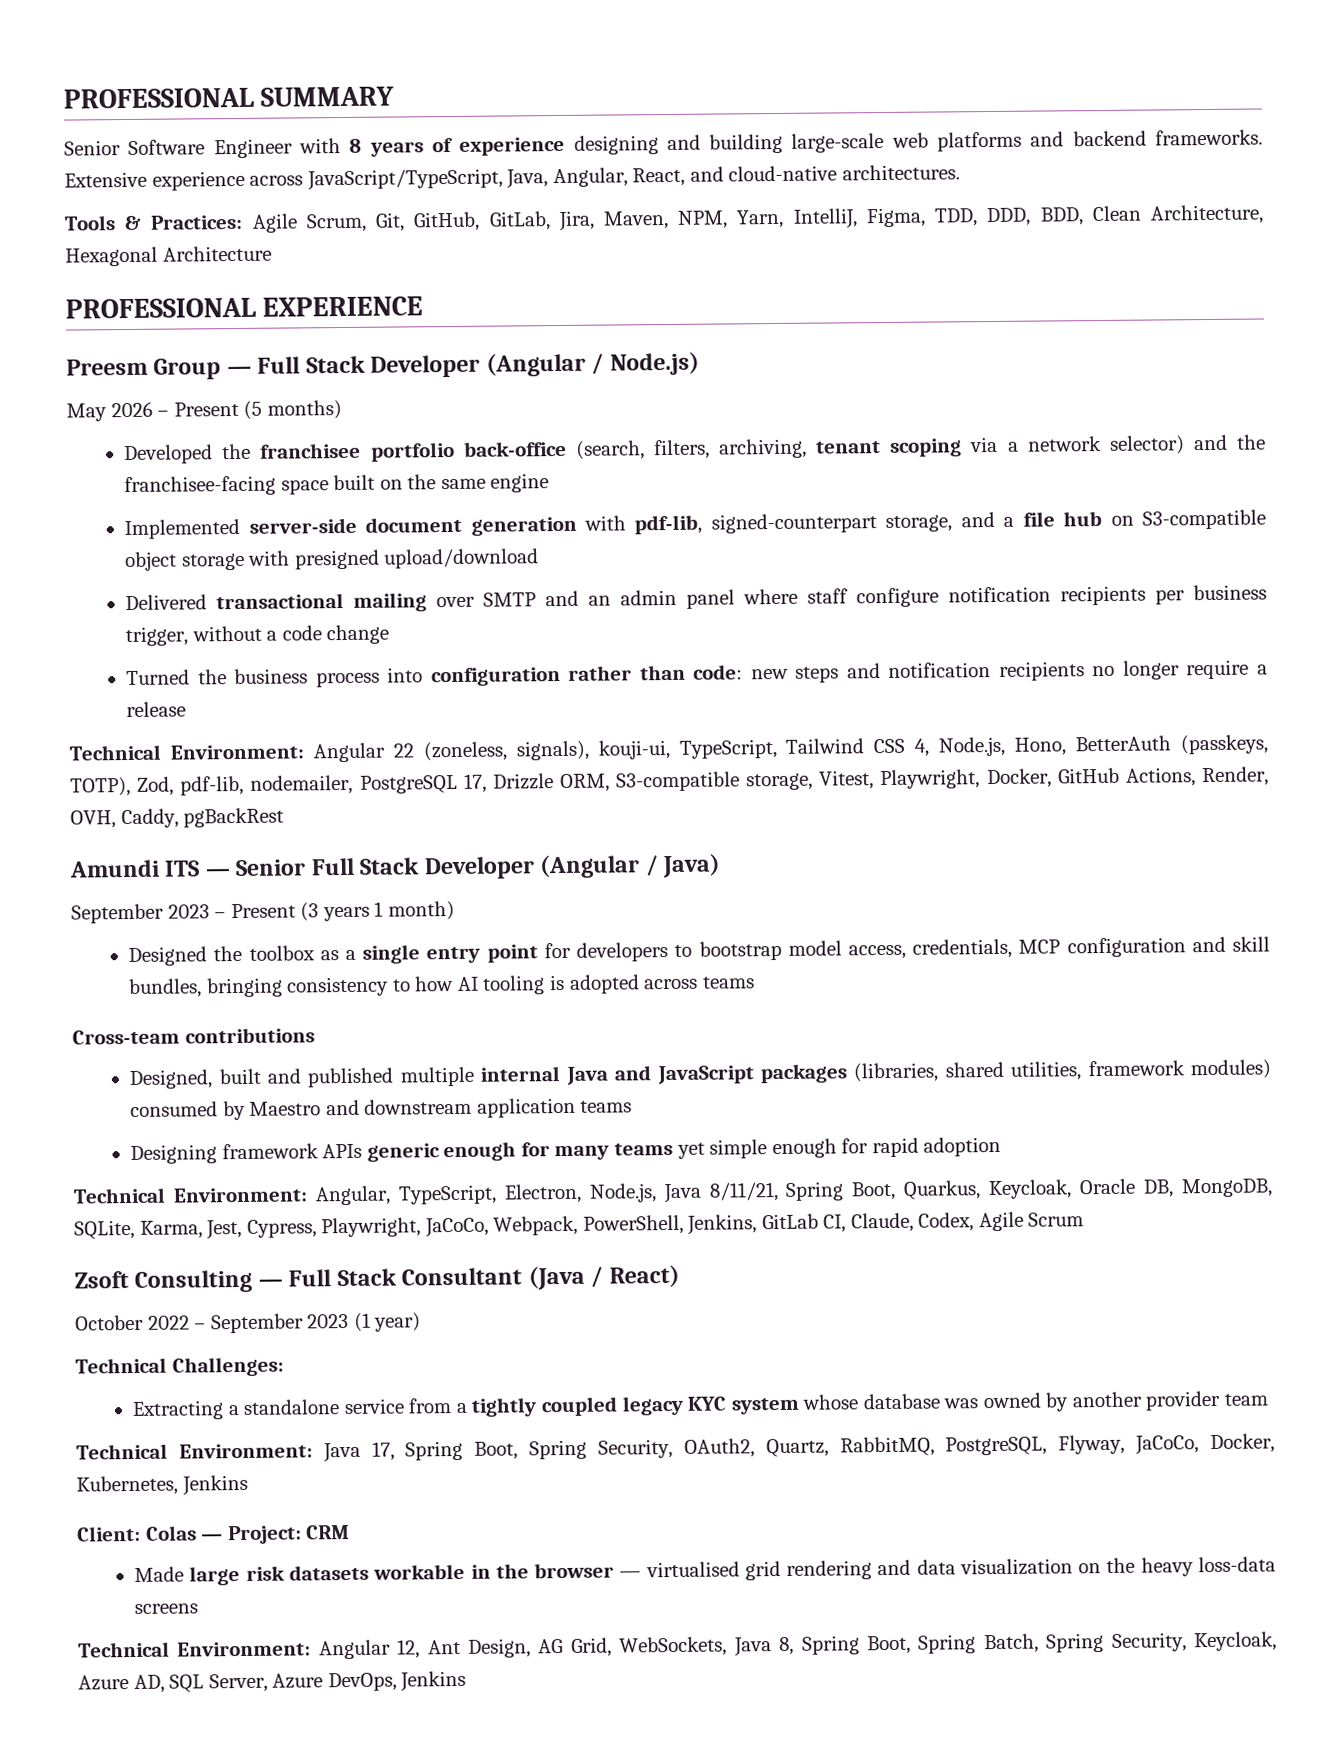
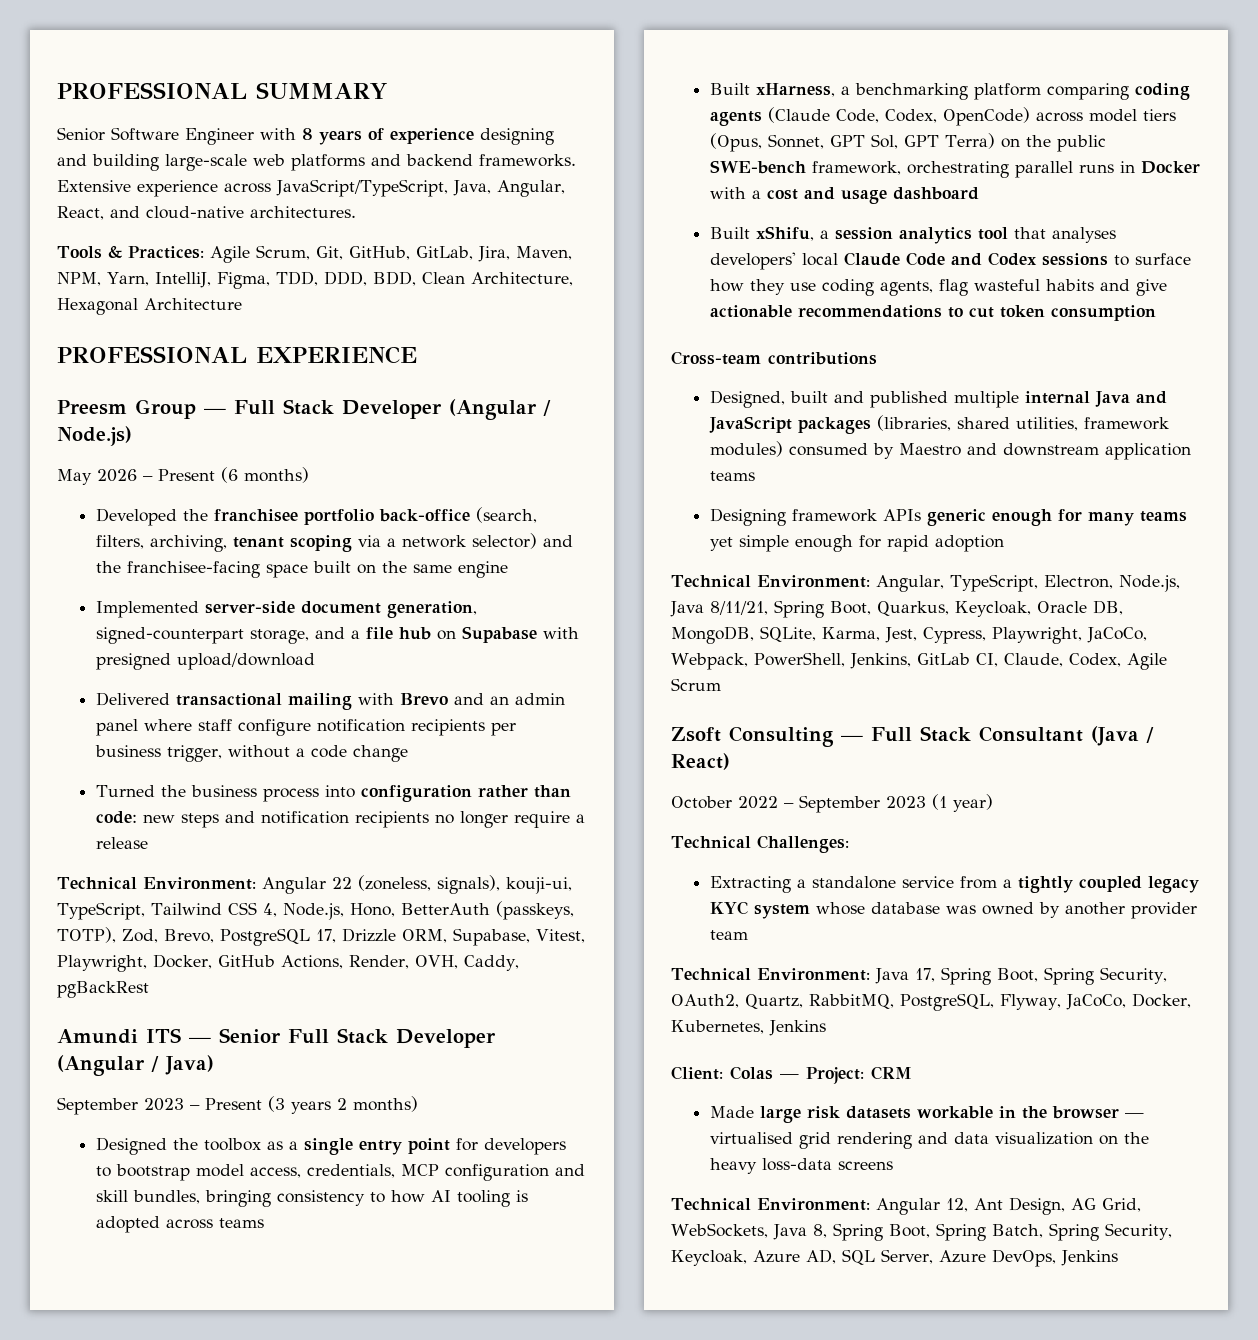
[243,400,263,420] (5 -> [221,467,238,483] (6
[470,514,703,536] generation with pdf-lib, -> [387,601,478,618] generation,
[1142,509,1267,530] [125,551,245,572] S3-compatible object storage -> [462,626,538,643] Supabase
[436,592,537,608] over SMTP -> [358,693,449,705] with Brevo
[180,774,354,796] pdf-lib, nodemailer, -> [164,929,214,943] Brevo,
[616,771,814,792] S3-compatible storage, -> [453,928,530,946] Supabase,
[374,900,455,921] 1 month) -> [337,1096,418,1112] 2 months)
(755, 982) none -> [710,83,1191,100] [710,107,1177,126] [710,133,1107,152] [710,160,1201,178] [710,187,980,204] [710,226,1117,244] [710,252,1192,270] [710,279,1168,296] [710,305,1157,321] // Built xHarness, a benchmarking platform comparing coding agents (Claude Code, Codex, OpenCode) across model tiers (Opus, Sonnet, GPT Sol, GPT Terra) on the public SWE-bench framework, orchestrating parallel runs in Docker with a cost and usage dashboard // Built xShifu, a session analytics tool that analyses developers' local Claude Code and Codex sessions to surface how they use coding agents, flag wasteful habits and give actionable recommendations to cut token consumption

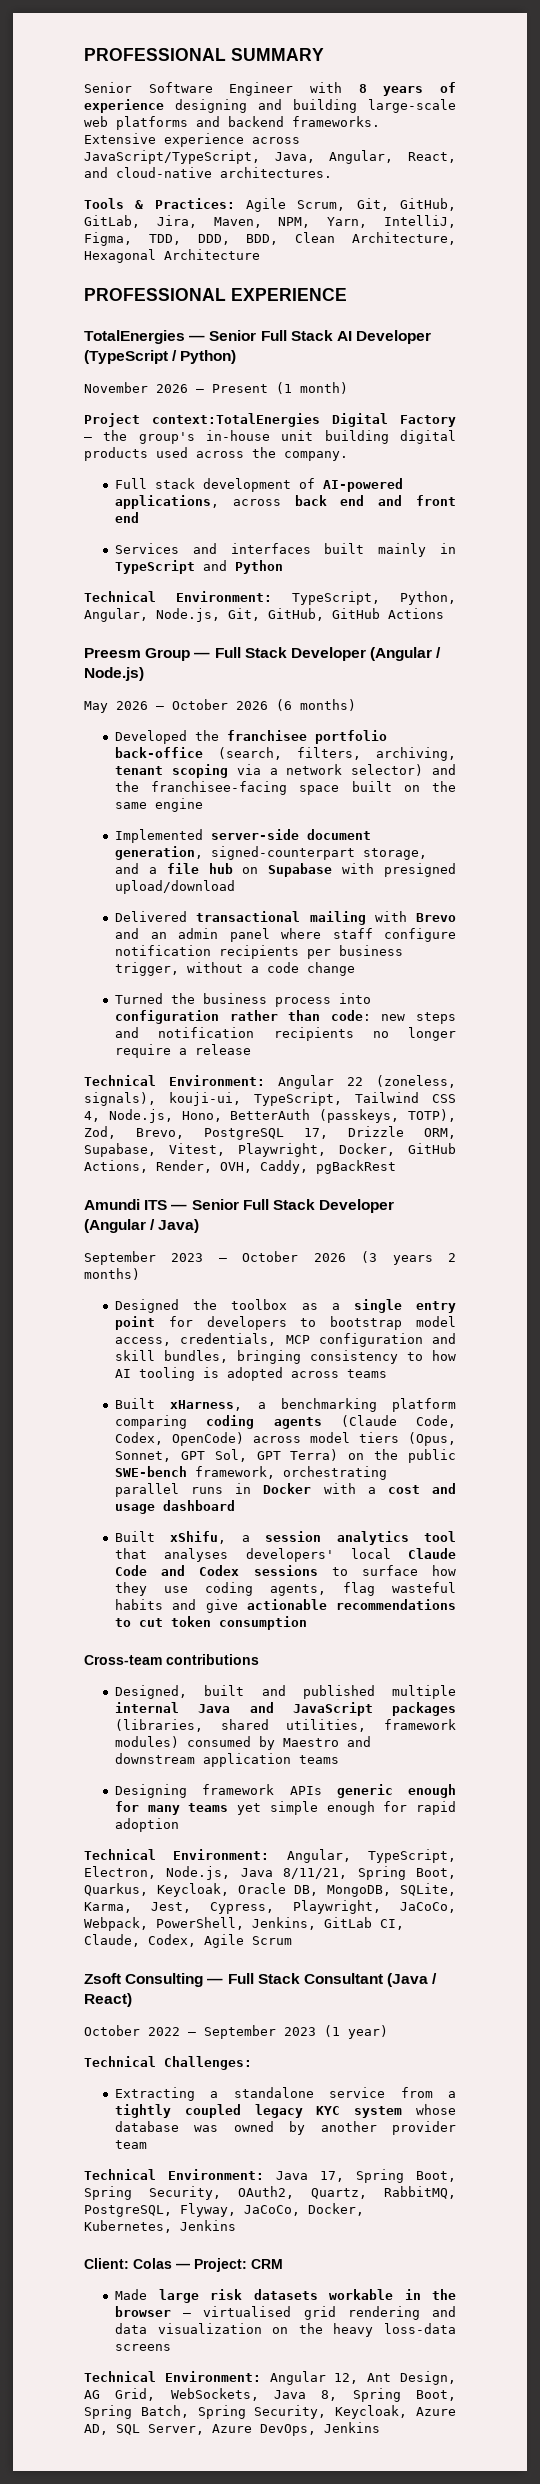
(417, 355) none -> [84,330,432,344] [84,350,237,364] [84,382,348,394] [84,413,456,427] [84,430,456,444] [84,447,348,461] [115,478,404,492] [115,495,457,509] [115,512,140,523] [115,543,456,557] [115,560,284,574] [84,591,456,605] [84,608,444,622] // TotalEnergies — Senior Full Stack AI Developer (TypeScript / Python) // November 2026 – Present (1 month) // Project context:TotalEnergies Digital Factory — the group's in-house unit building digital products used across the company. // Full stack development of AI-powered applications, across back end and front end // Services and interfaces built mainly in TypeScript and Python // Technical Environment: TypeScript, Python, Angular, Node.js, Git, GitHub, GitHub Actions
[158,469,215,481] Present -> [172,699,268,710] October 2026
[205,1098,262,1110] Present -> [242,1251,346,1262] October 2026

